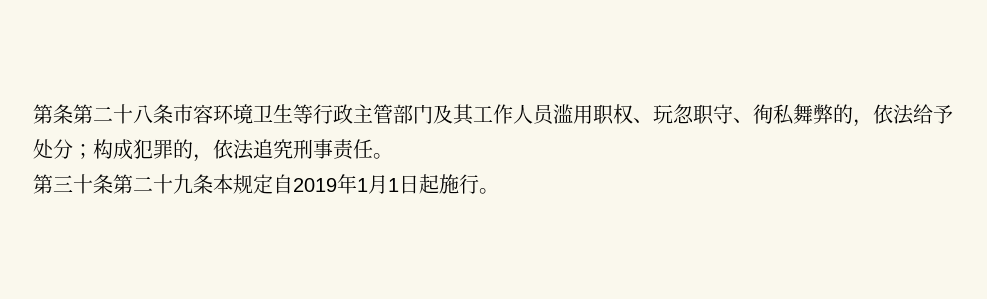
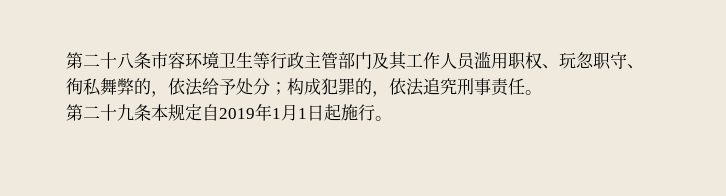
[33,104,93,124] 第条第 -> [66,52,83,69] 第
[53,174,133,194] 三十条第 -> (83, 112) none

